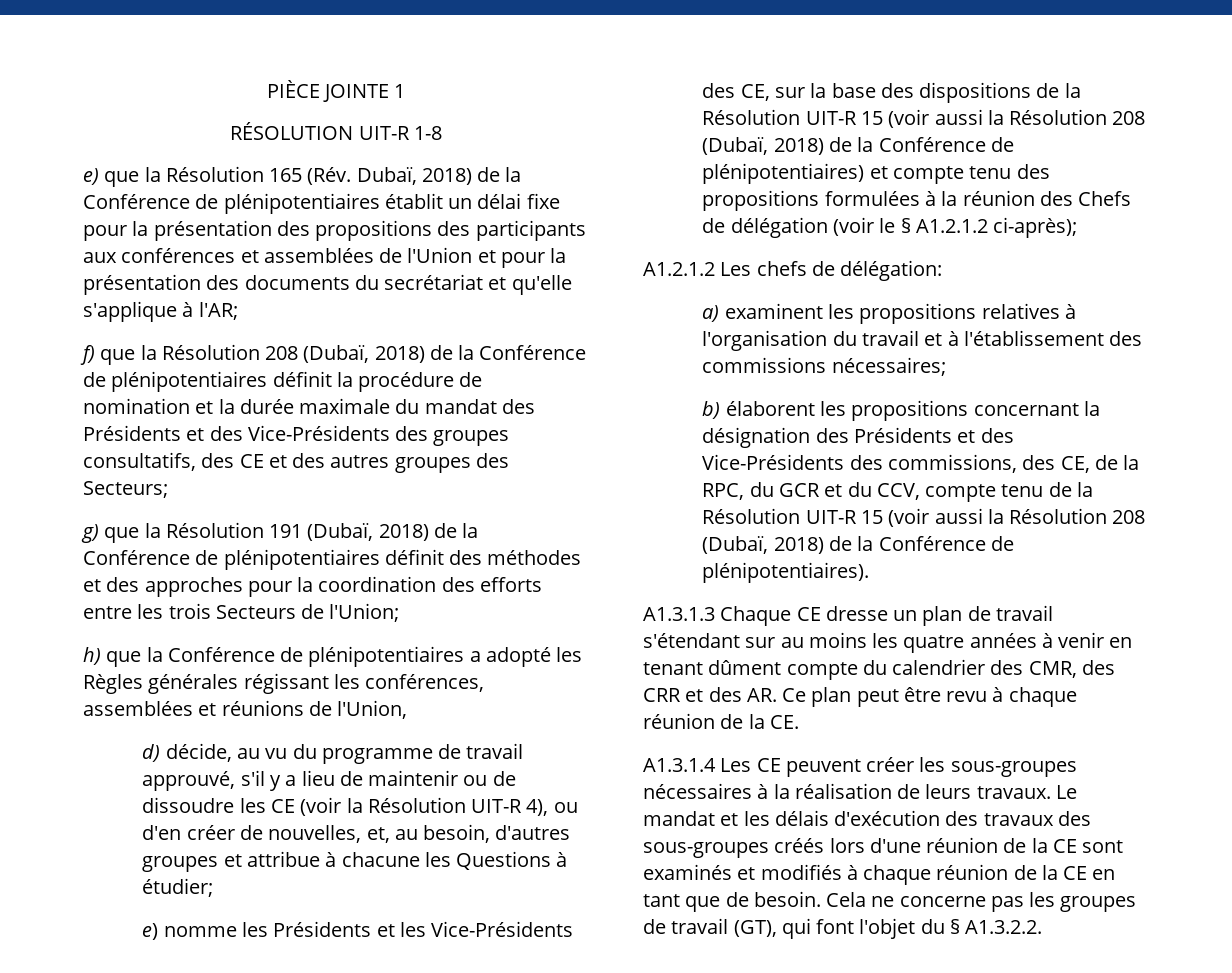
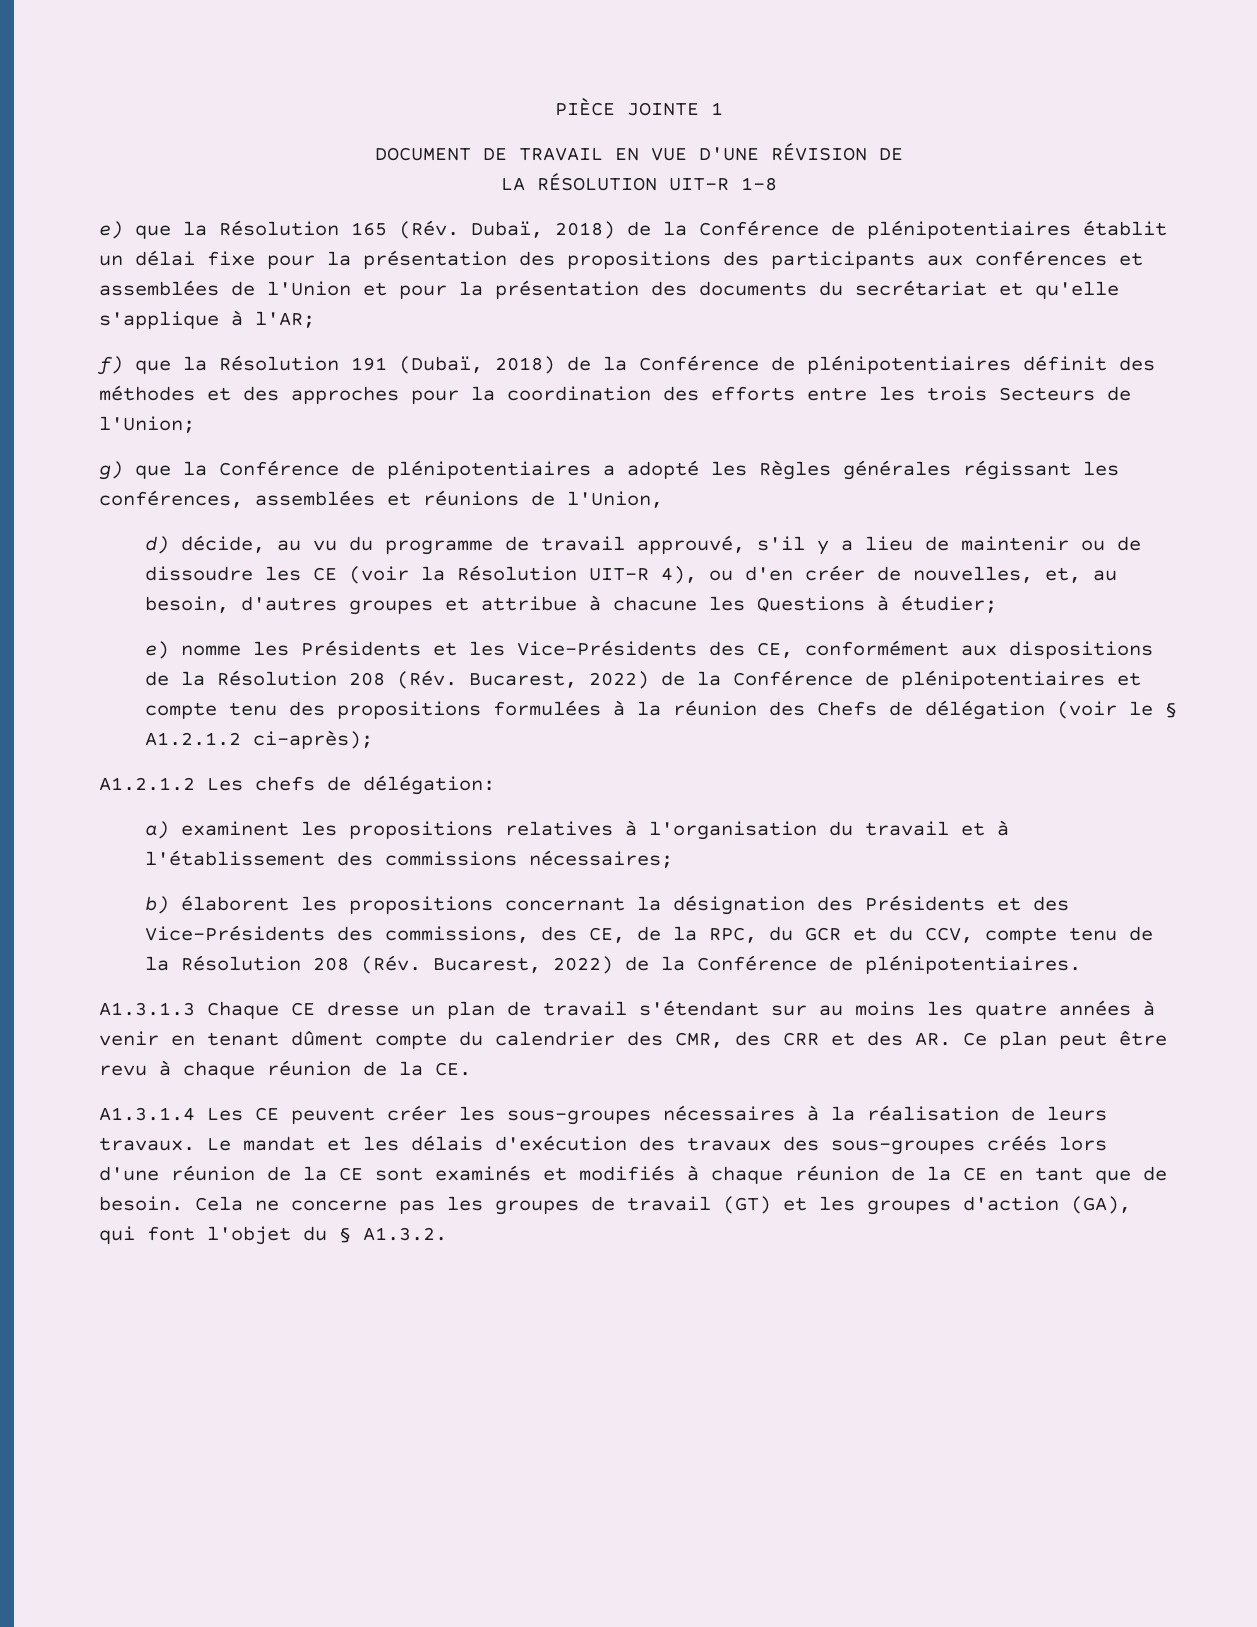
(406, 91) none -> [374,143,903,161] [500,177,525,191] DOCUMENT DE TRAVAIL EN VUE D'UNE RÉVISION DE // LA
[265,345,587,363] [83,371,483,392] [83,398,535,414] [83,425,510,446] [83,452,509,473] [83,481,168,498] [81,522,264,543] 208 (Dubaï, 2018) de la Conférence de plénipotentiaires définit la procédure de nomination et la durée maximale du mandat des Présidents et des Vice-Présidents des groupes consultatifs, des CE et des autres groupes des Secteurs; // g) que la Résolution -> (339, 363) none
[83,647,101,665] h) -> [99,461,123,480] g)
[775,82,1081,103] [702,109,1146,128] [702,137,1014,155] [702,163,865,184] sur la base des dispositions de la Résolution UIT-R 15 (voir aussi la Résolution 208 (Dubaï, 2018) de la Conférence de plénipotentiaires) -> [804,640,1153,659] [144,670,1105,689] conformément aux dispositions de la Résolution 208 (Rév. Bucarest, 2022) de la Conférence de plénipotentiaires
[805,508,1146,527] [702,536,1014,554] [702,562,870,583] UIT-R 15 (voir aussi la Résolution 208 (Dubaï, 2018) de la Conférence de plénipotentiaires). -> [312,955,1081,974] 208 (Rév. Bucarest, 2022) de la Conférence de plénipotentiaires.
[733,920,777,937] (GT), -> [723,1196,1131,1215] (GT) et les groupes d'action (GA),
[965,920,1043,934] A1.3.2.2. -> [363,1227,447,1241] A1.3.2.

